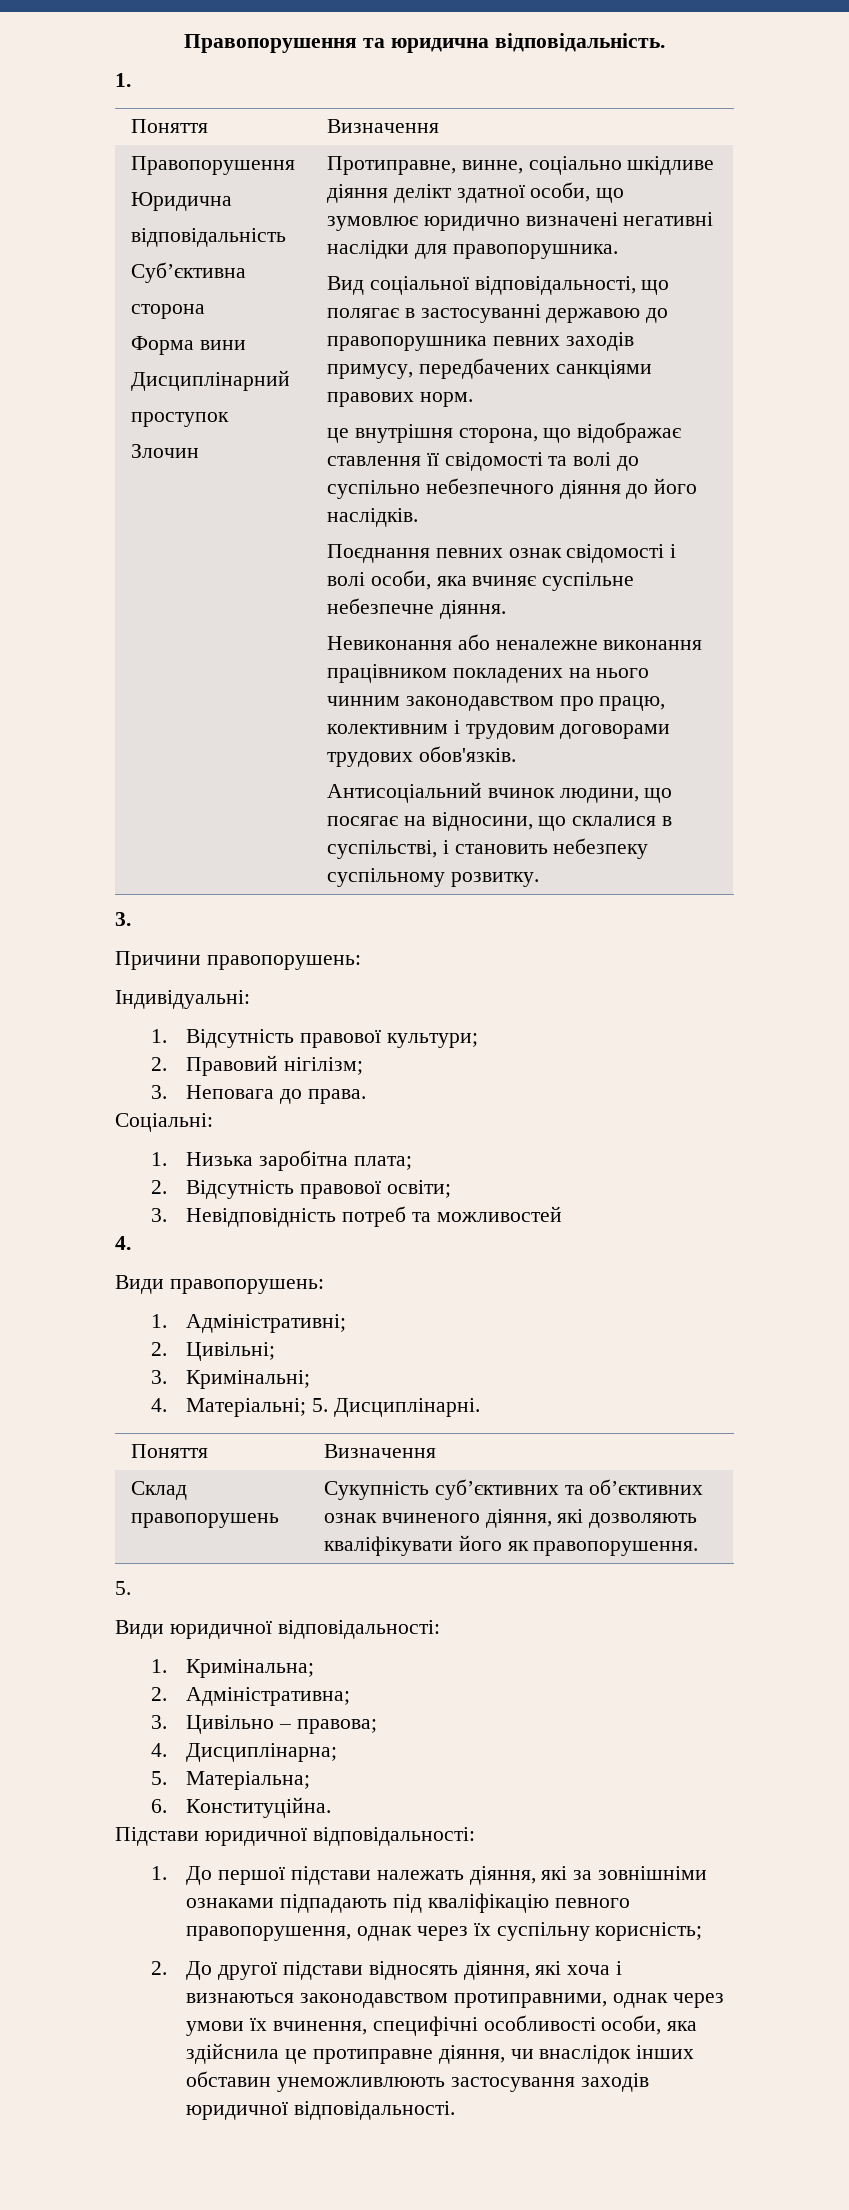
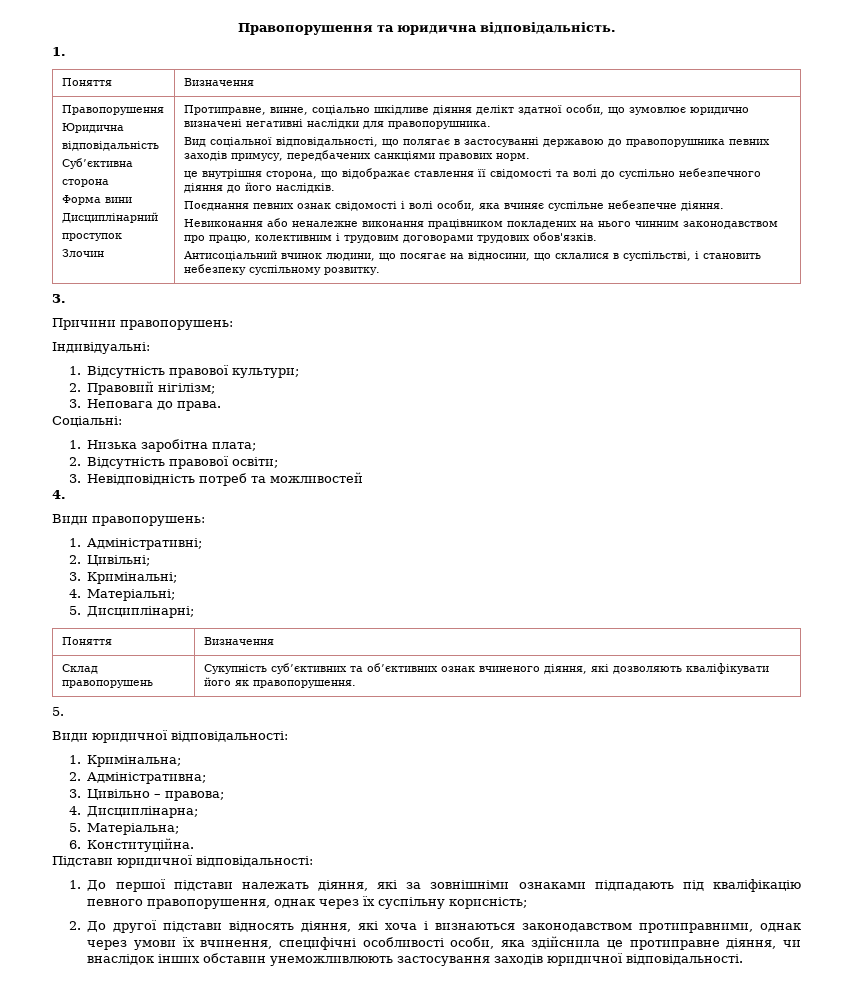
[312,1398,480,1417] 5. Дисциплінарні. -> [69,606,195,618] // 5. Дисциплінарні;

